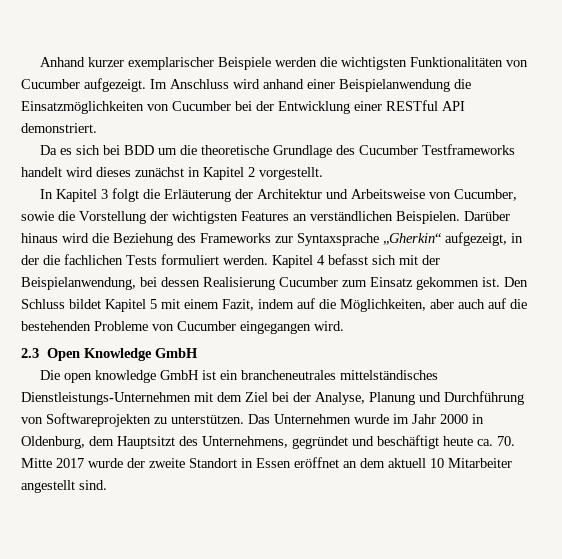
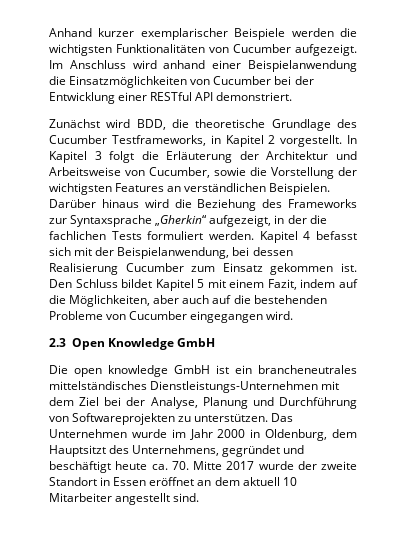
[39,145,177,155] Da es sich bei BDD um -> [49,119,166,130] Zunächst wird BDD,
[421,144,515,155] [21,167,184,177] Testframeworks handelt wird dieses zunächst -> [111,135,206,146] Testframeworks,
(323, 173) // -> (343, 141) none

